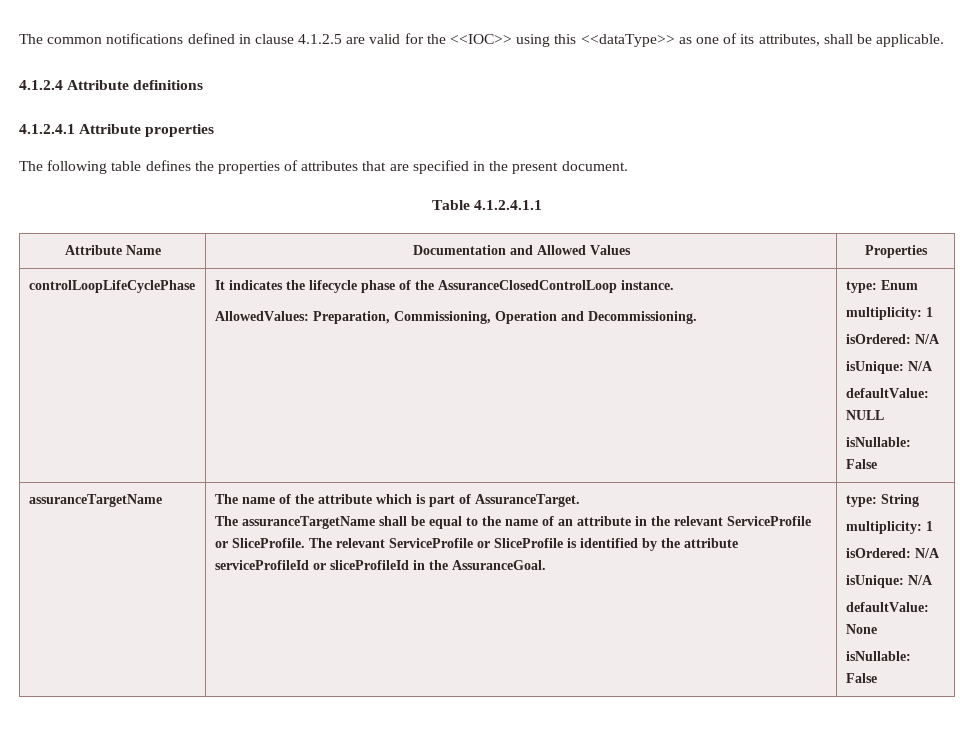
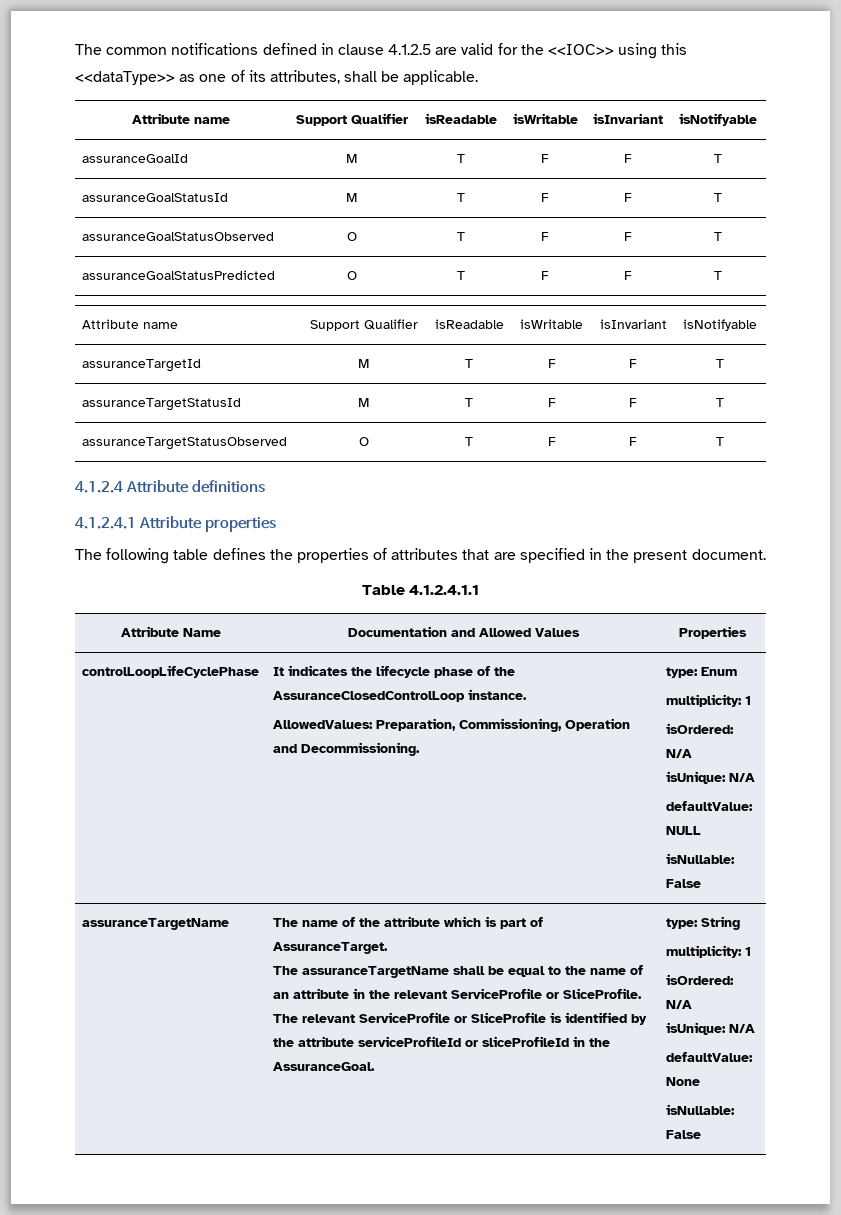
(945, 40) none -> [132,113,230,124] [295,113,408,126] [424,113,497,124] [512,113,578,124] [593,113,663,124] [679,113,757,126] [81,154,188,163] [346,154,357,163] [456,154,465,163] [541,154,549,163] [624,154,632,163] [714,154,722,163] [81,193,228,202] [346,193,357,202] [456,193,465,202] [541,193,549,202] [624,193,632,202] [714,193,722,202] [81,232,274,241] [346,232,357,241] [456,232,465,241] [541,232,549,241] [624,232,632,241] [714,232,722,241] [81,270,275,280] [346,271,357,280] [456,271,465,280] [541,271,549,280] [624,271,632,280] [714,271,722,280] [81,319,178,329] [309,319,418,331] [434,319,504,329] [520,319,583,329] [599,319,667,329] [683,319,757,331] [81,359,201,372] [358,359,369,368] [465,359,473,368] [547,359,556,368] [629,359,637,368] [716,359,724,368] [81,398,241,411] [358,398,369,407] [465,398,473,407] [547,398,556,407] [629,398,637,407] [716,398,724,407] [81,437,287,450] [358,437,369,446] [465,437,473,446] [547,437,556,446] [629,437,637,446] [716,437,724,446] // Attribute name | Support Qualifier | isReadable | isWritable | isInvariant | isNotifyable // assuranceGoalId | M | T | F | F | T // assuranceGoalStatusId | M | T | F | F | T // assuranceGoalStatusObserved | O | T | F | F | T // assuranceGoalStatusPredicted | O | T | F | F | T // Attribute name | Support Qualifier | isReadable | isWritable | isInvariant | isNotifyable // assuranceTargetId | M | T | F | F | T // assuranceTargetStatusId | M | T | F | F | T // assuranceTargetStatusObserved | O | T | F | F | T

